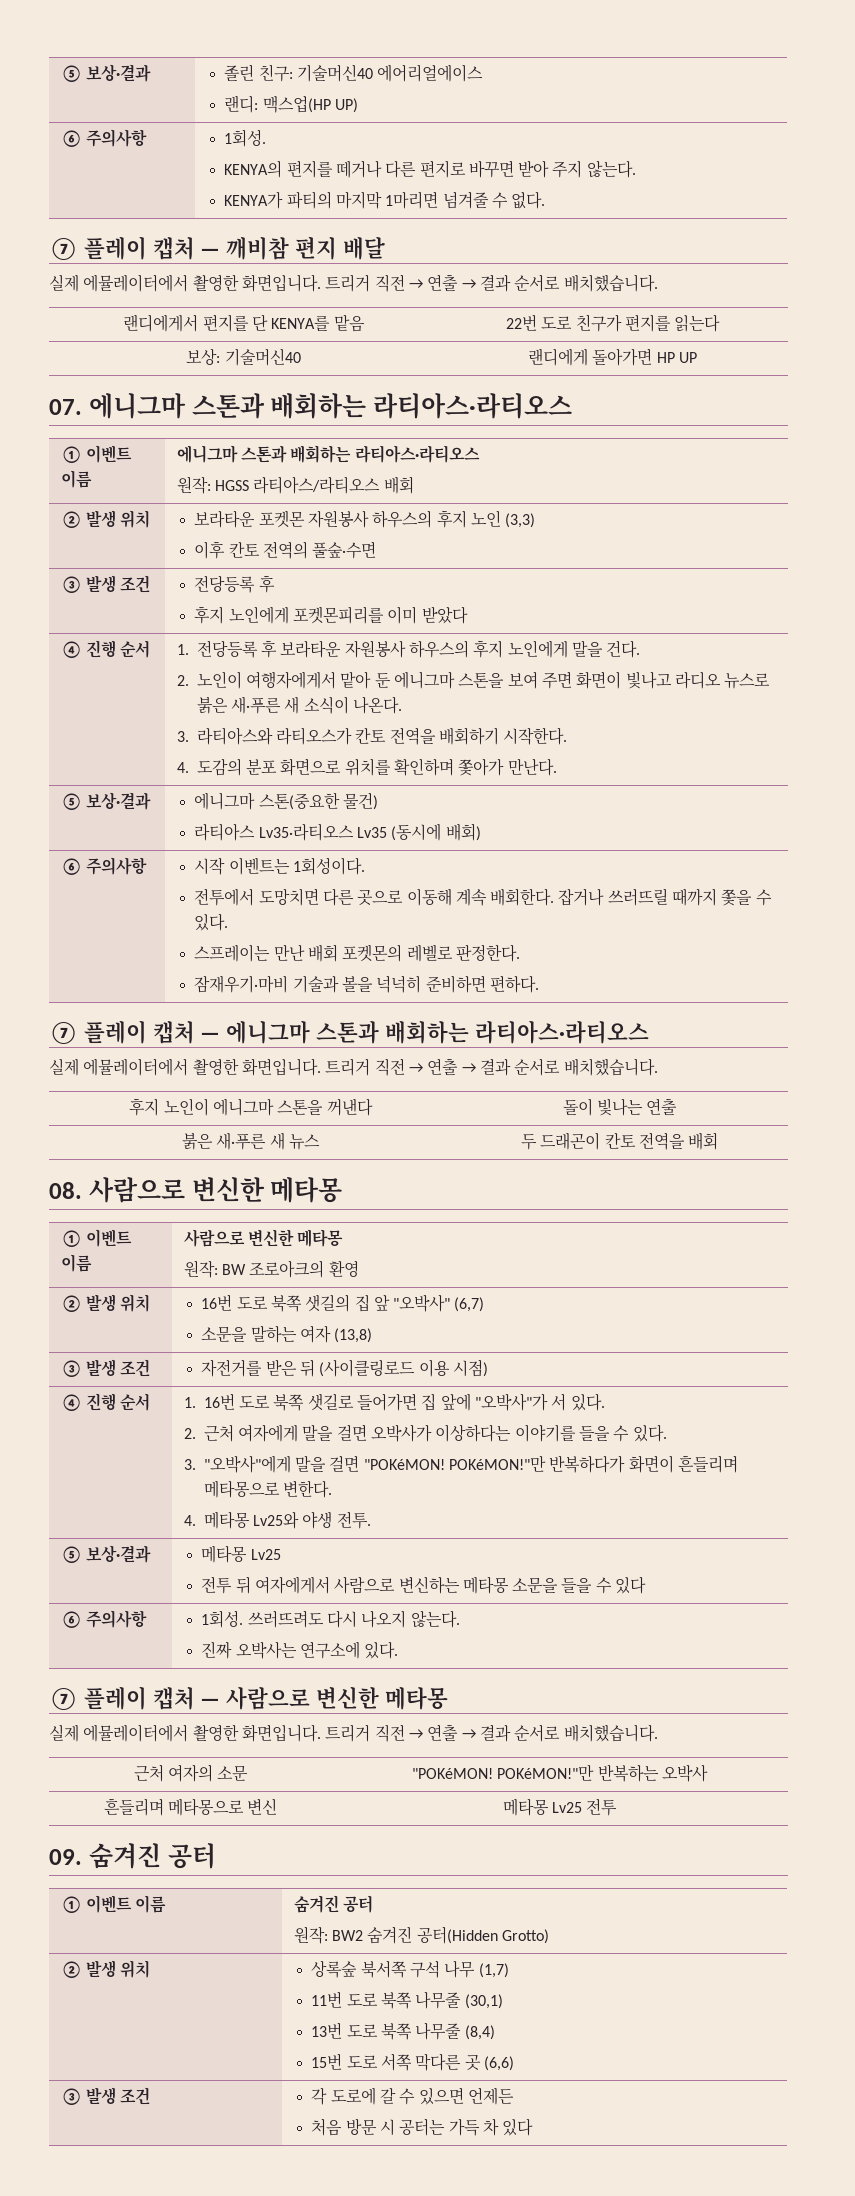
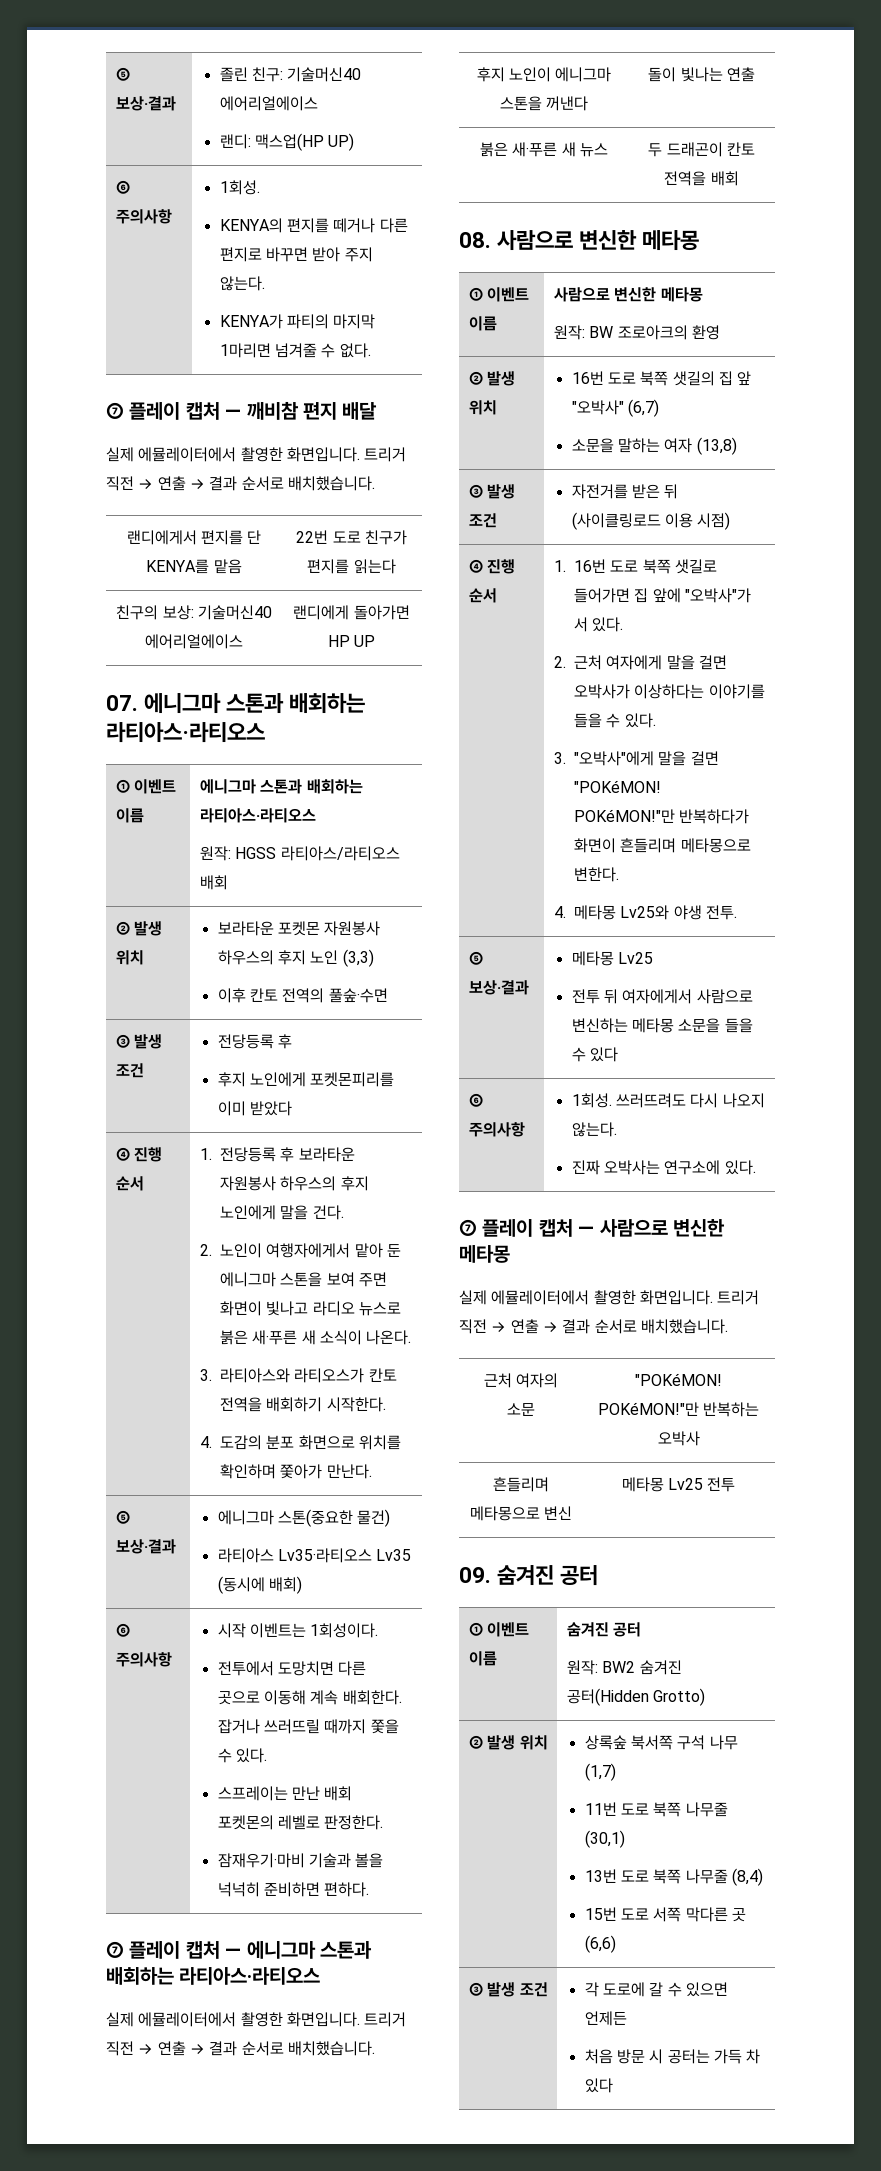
(721, 323) none -> [116,605,159,620] 친구의
(301, 357) none -> [145,634,243,649] 에어리얼에이스

